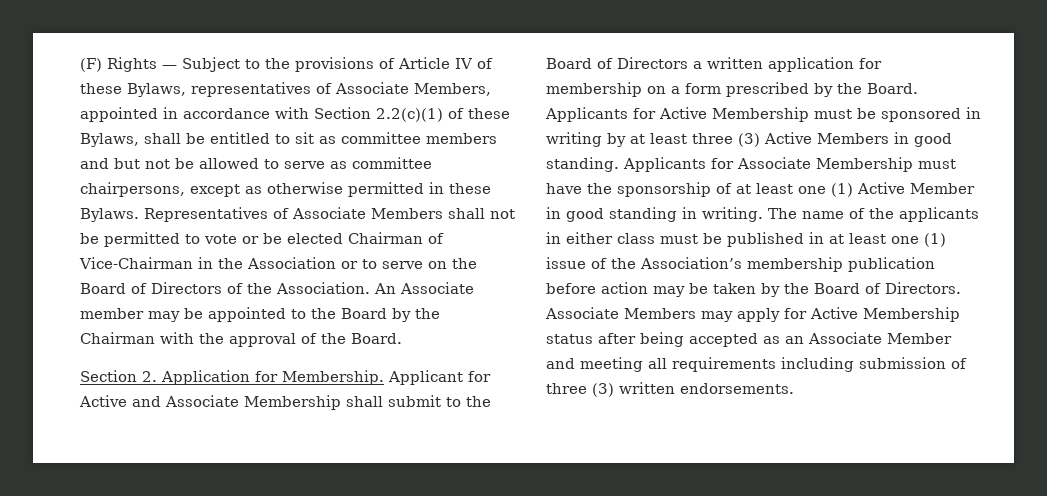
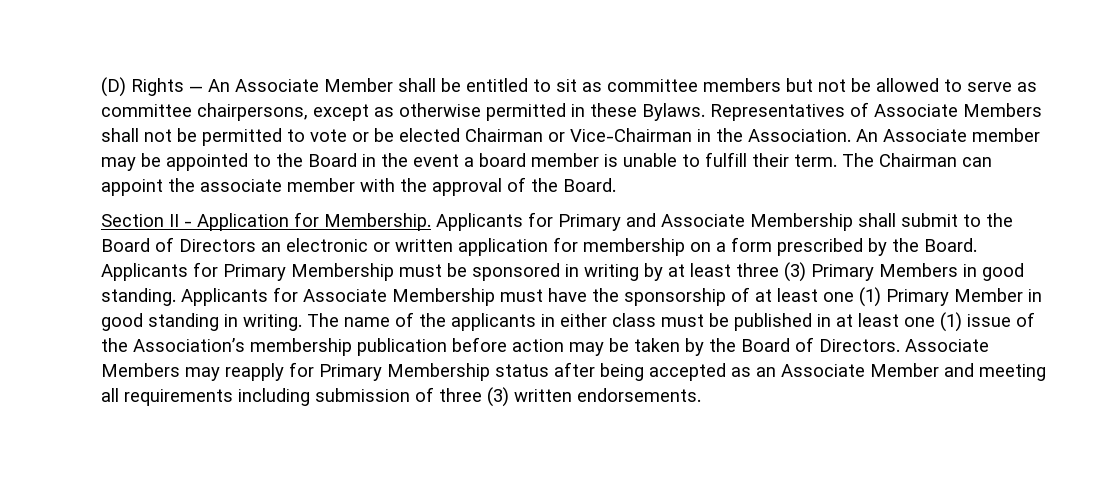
[80,58,102,72] (F) -> [101,77,126,97] (D)
[182,57,493,72] [80,82,491,97] [80,107,510,122] [80,133,139,147] Subject to the provisions of Article IV of these Bylaws, representatives of Associate Members, appointed in accordance with Section 2.2(c)(1) of these Bylaws, -> [208,78,393,92] An Associate Member
[80,158,109,169] and -> (781, 85) none
[428,233,444,244] of -> [548,132,565,142] or
[247,257,477,269] [80,282,272,294] Association or to serve on the Board of Directors of the -> (743, 135) none
[392,308,440,322] [80,332,155,344] by the Chairman -> [362,152,992,167] [101,178,355,196] in the event a board member is unable to fulfill their term. The Chairman can appoint the associate member
[142,371,157,382] 2. -> [169,214,192,227] II -
[388,370,491,385] [79,395,127,407] Applicant for Active -> [436,212,621,231] Applicants for Primary
[693,61,702,69] a -> [261,238,390,252] an electronic or
[659,107,707,119] Active -> [223,264,286,281] Primary
[764,132,812,144] Active -> [811,264,874,281] Primary
[857,182,905,194] Active -> [886,289,949,306] Primary
[737,307,858,322] apply for Active -> [225,362,382,381] reapply for Primary

